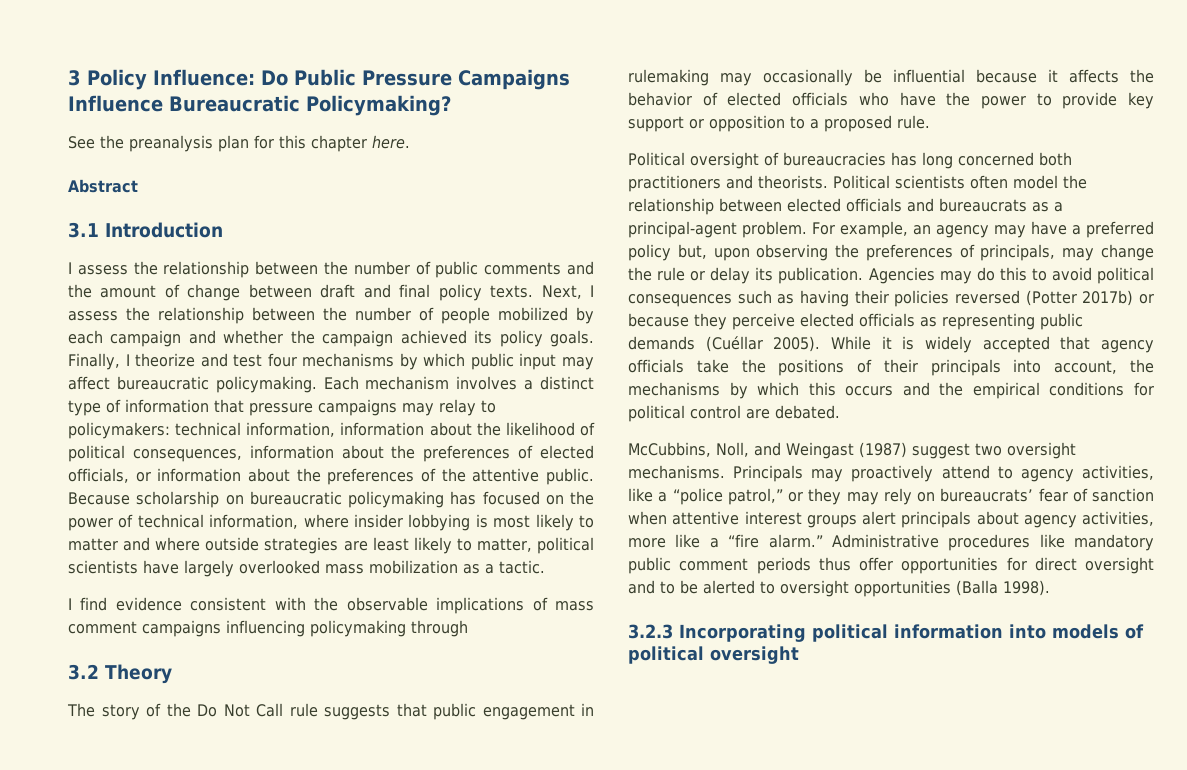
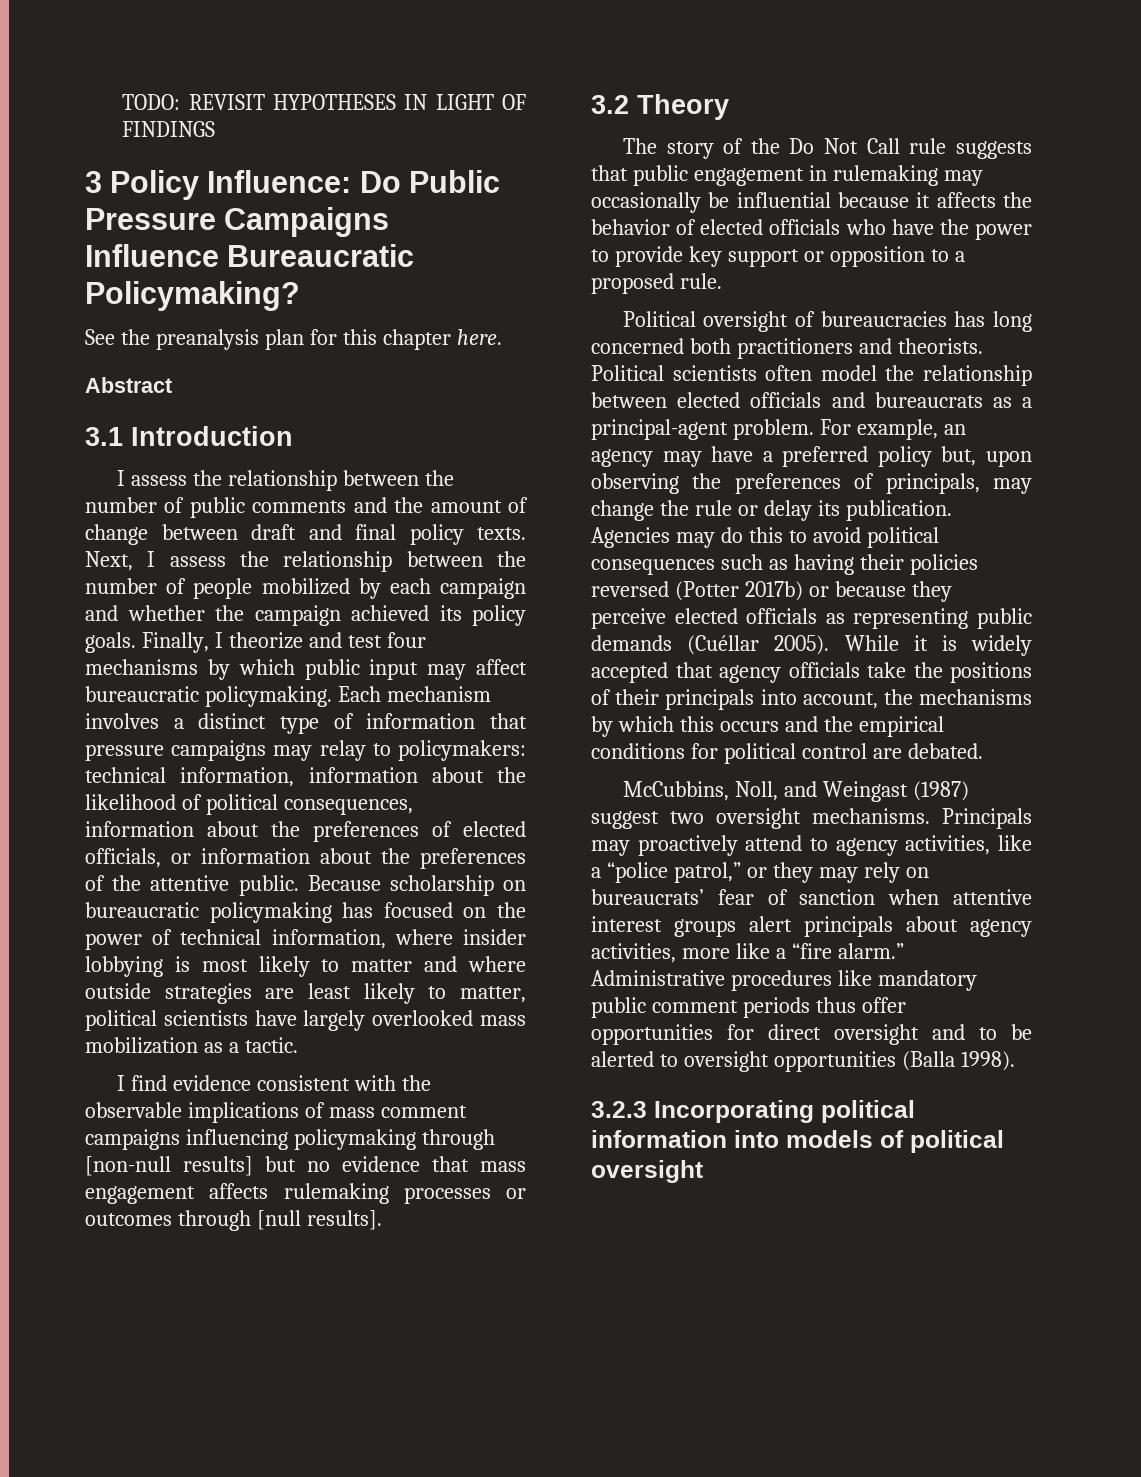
(68, 78) none -> [122,94,526,110] [122,121,216,137] TODO: REVISIT HYPOTHESES IN LIGHT OF FINDINGS //
(468, 628) none -> [85,1156,526,1176] [85,1183,526,1204] [85,1210,382,1231] [non-null results] but no evidence that mass engagement affects rulemaking processes or outcomes through [null results].

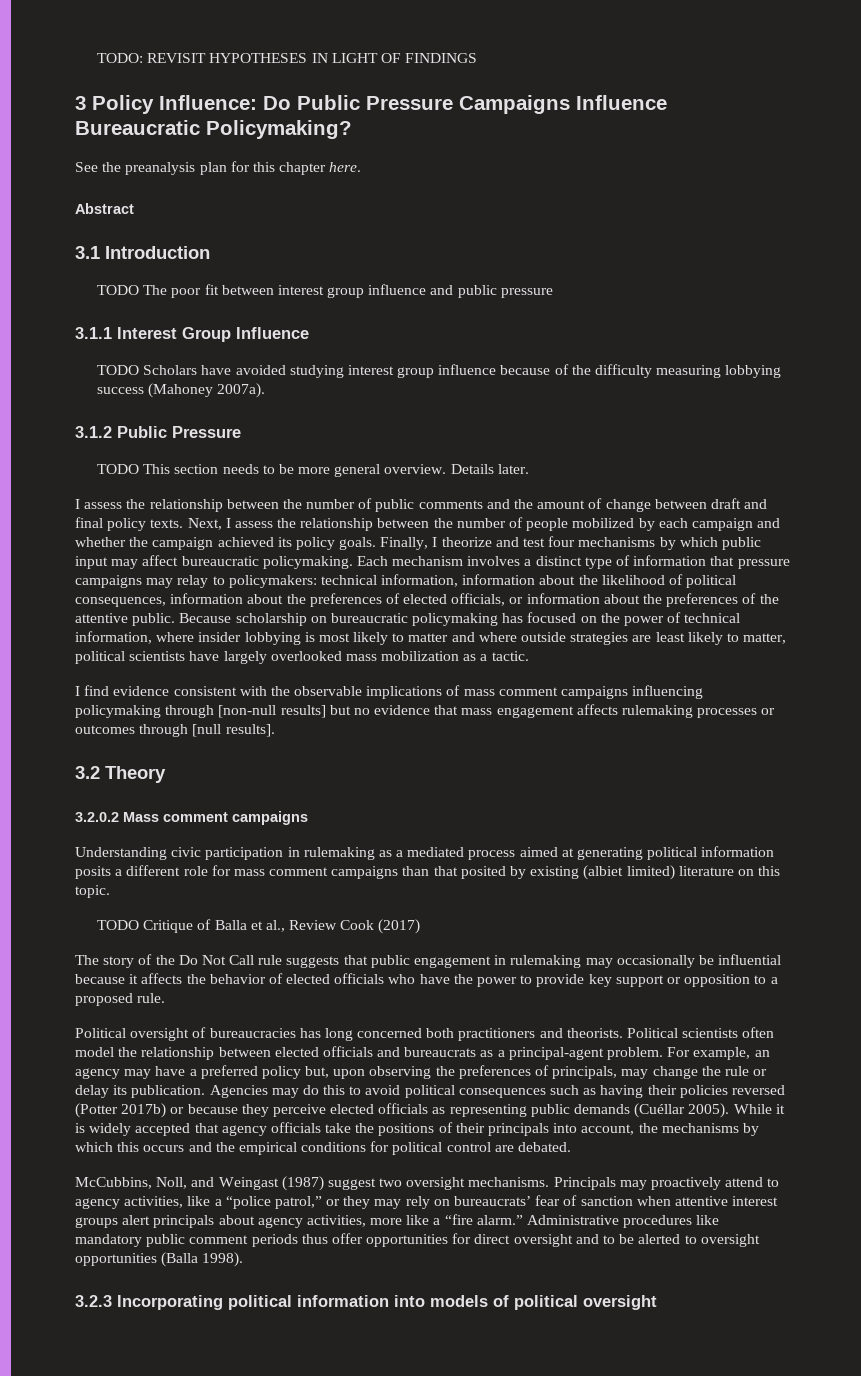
(293, 436) none -> [96,284,553,298] [75,327,309,342] [96,364,782,378] [96,383,266,398] [75,426,241,438] [96,464,529,477] // TODO The poor fit between interest group influence and public pressure // 3.1.1 Interest Group Influence // TODO Scholars have avoided studying interest group influence because of the difficulty measuring lobbying success (Mahoney 2007a). // 3.1.2 Public Pressure // TODO This section needs to be more general overview. Details later.
(729, 107) none -> [75,811,308,825] [75,846,775,860] [75,865,781,880] [75,885,110,898] [96,919,421,934] // 3.2.0.2 Mass comment campaigns // Understanding civic participation in rulemaking as a mediated process aimed at generating political information posits a different role for mass comment campaigns than that posited by existing (albiet limited) literature on this topic. // TODO Critique of Balla et al., Review Cook (2017)

